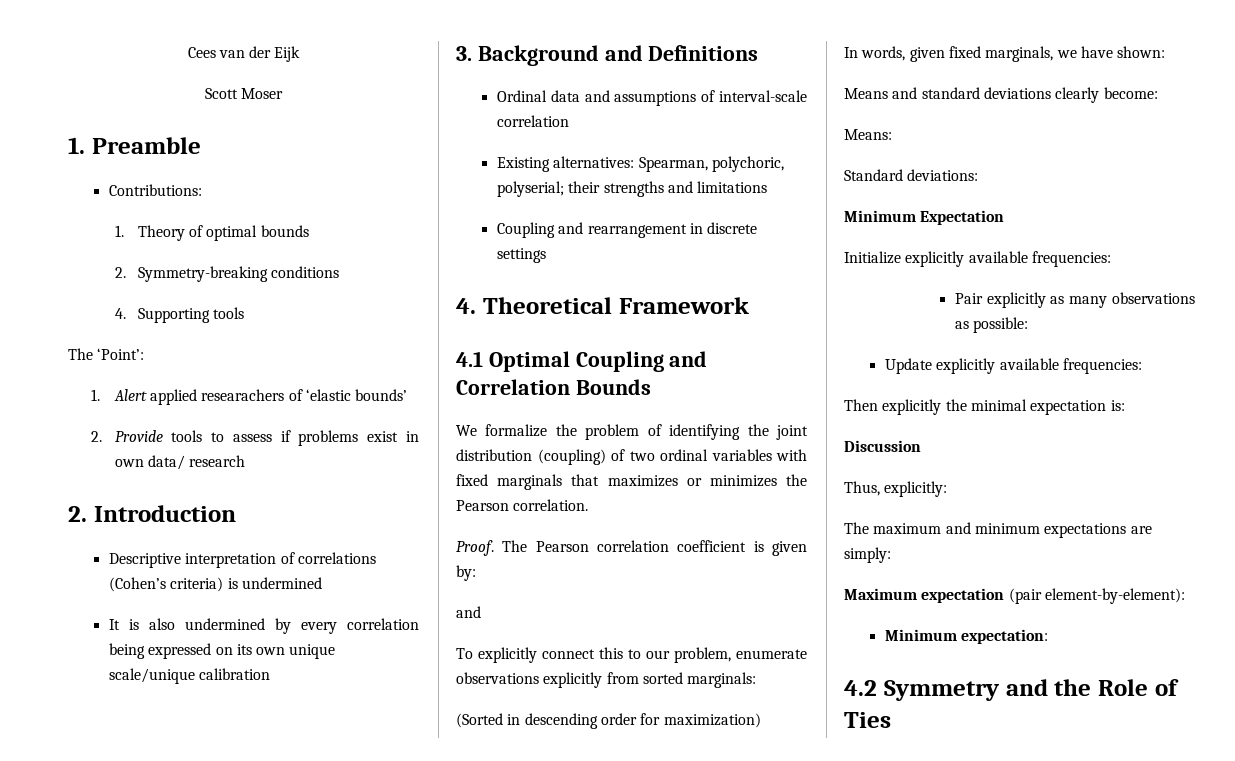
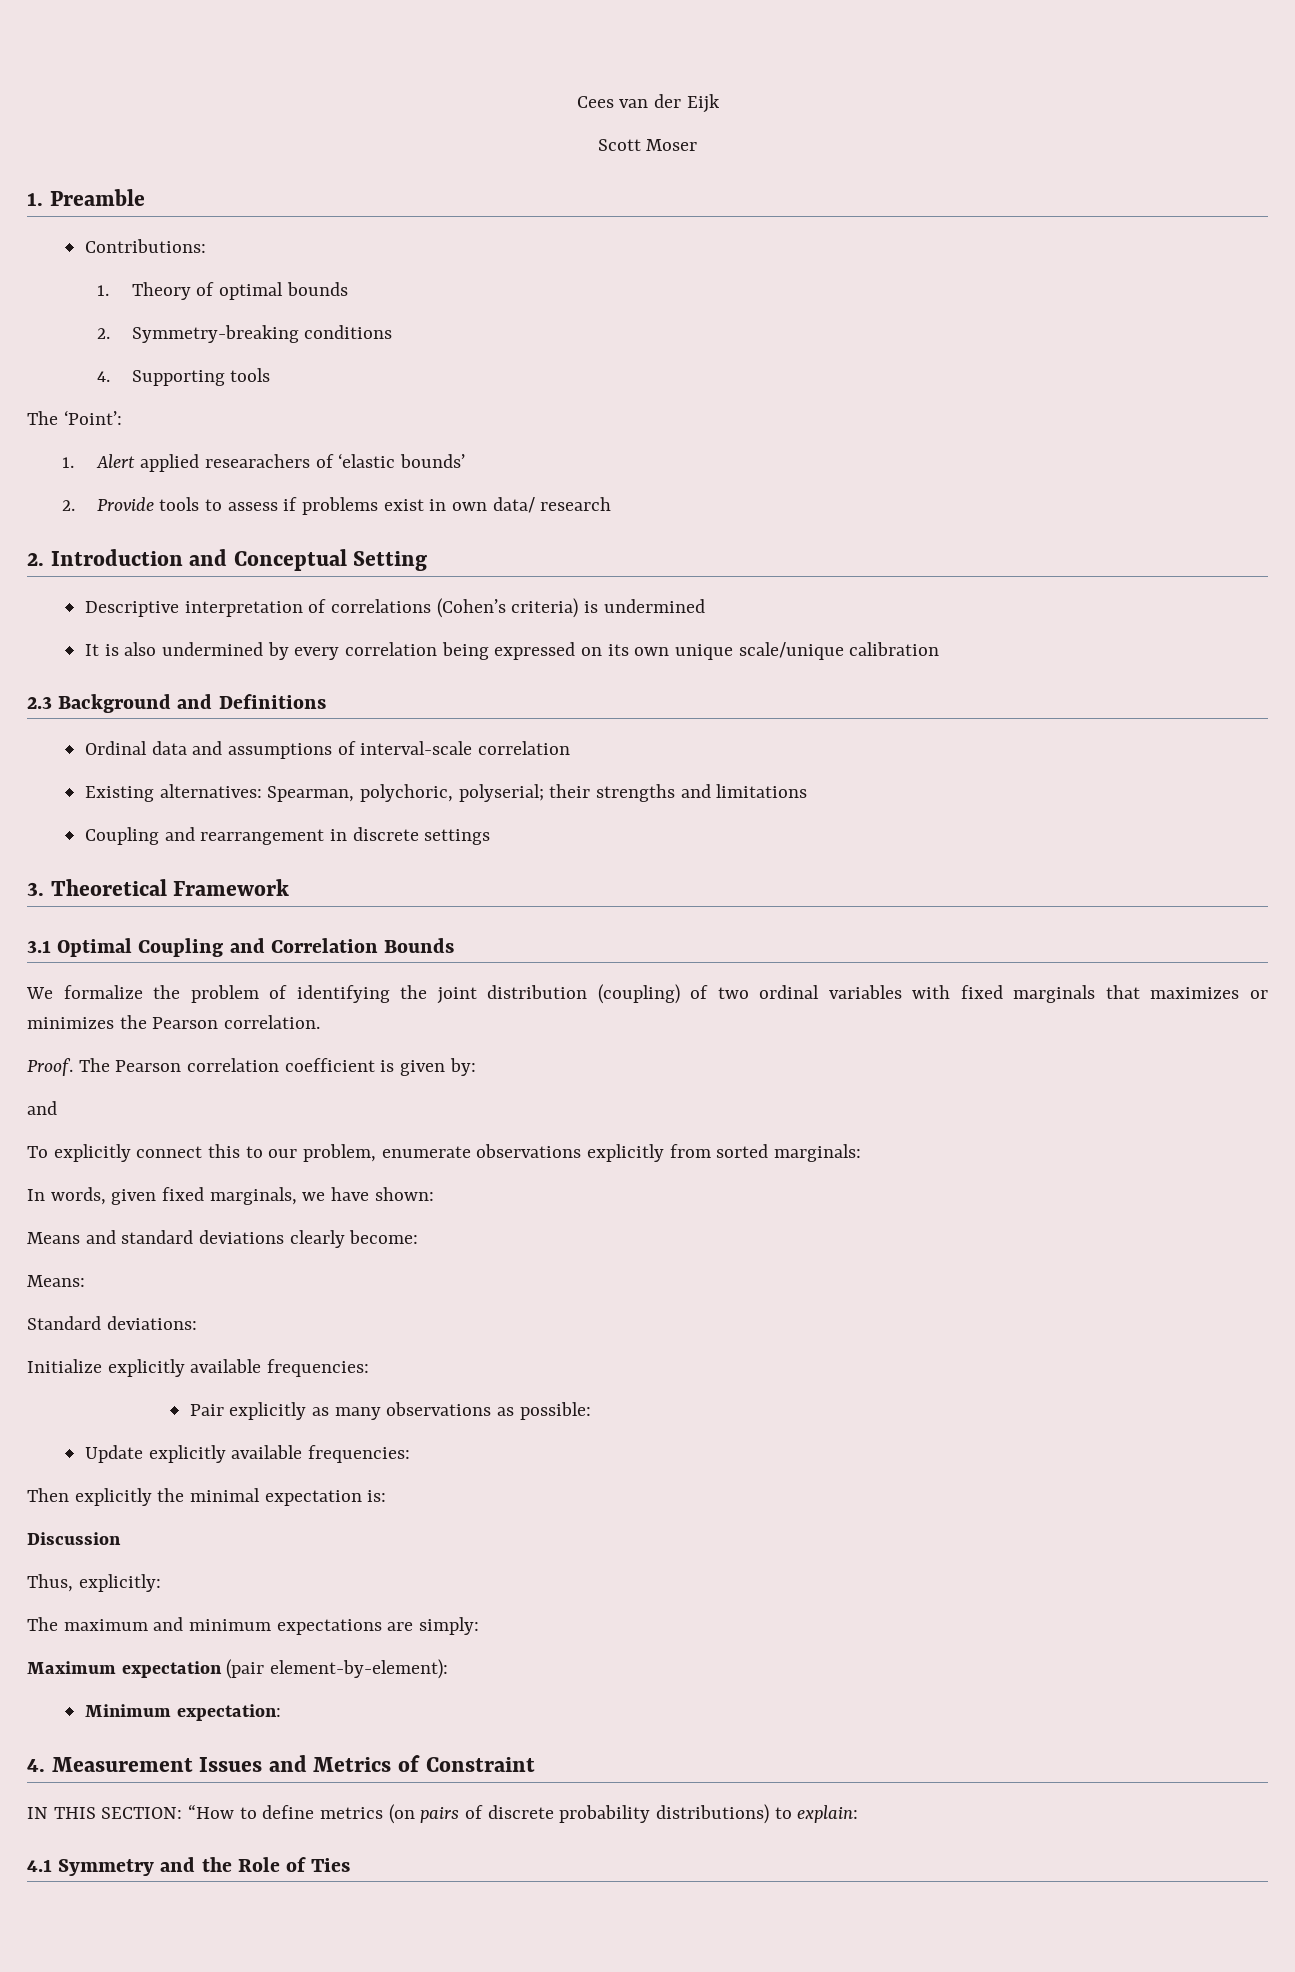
(236, 513) none -> [189,549,428,571] and Conceptual Setting
[456,46,472,61] 3. -> [27,697,52,709] 2.3
[456,298,476,314] 4. -> [27,882,44,896] 3.
[456,351,483,367] 4.1 -> [27,940,51,953] 3.1
[456,713,761,729] // (Sorted in descending order for maximization) -> (862, 1153) none
[844,210,1005,225] // Minimum Expectation -> (197, 1323) none
[844,680,877,696] 4.2 -> [27,1755,535,1772] [27,1804,859,1824] [27,1859,52,1872] 4. Measurement Issues and Metrics of Constraint // IN THIS SECTION: “How to define metrics (on pairs of discrete probability distributions) to explain: // 4.1

